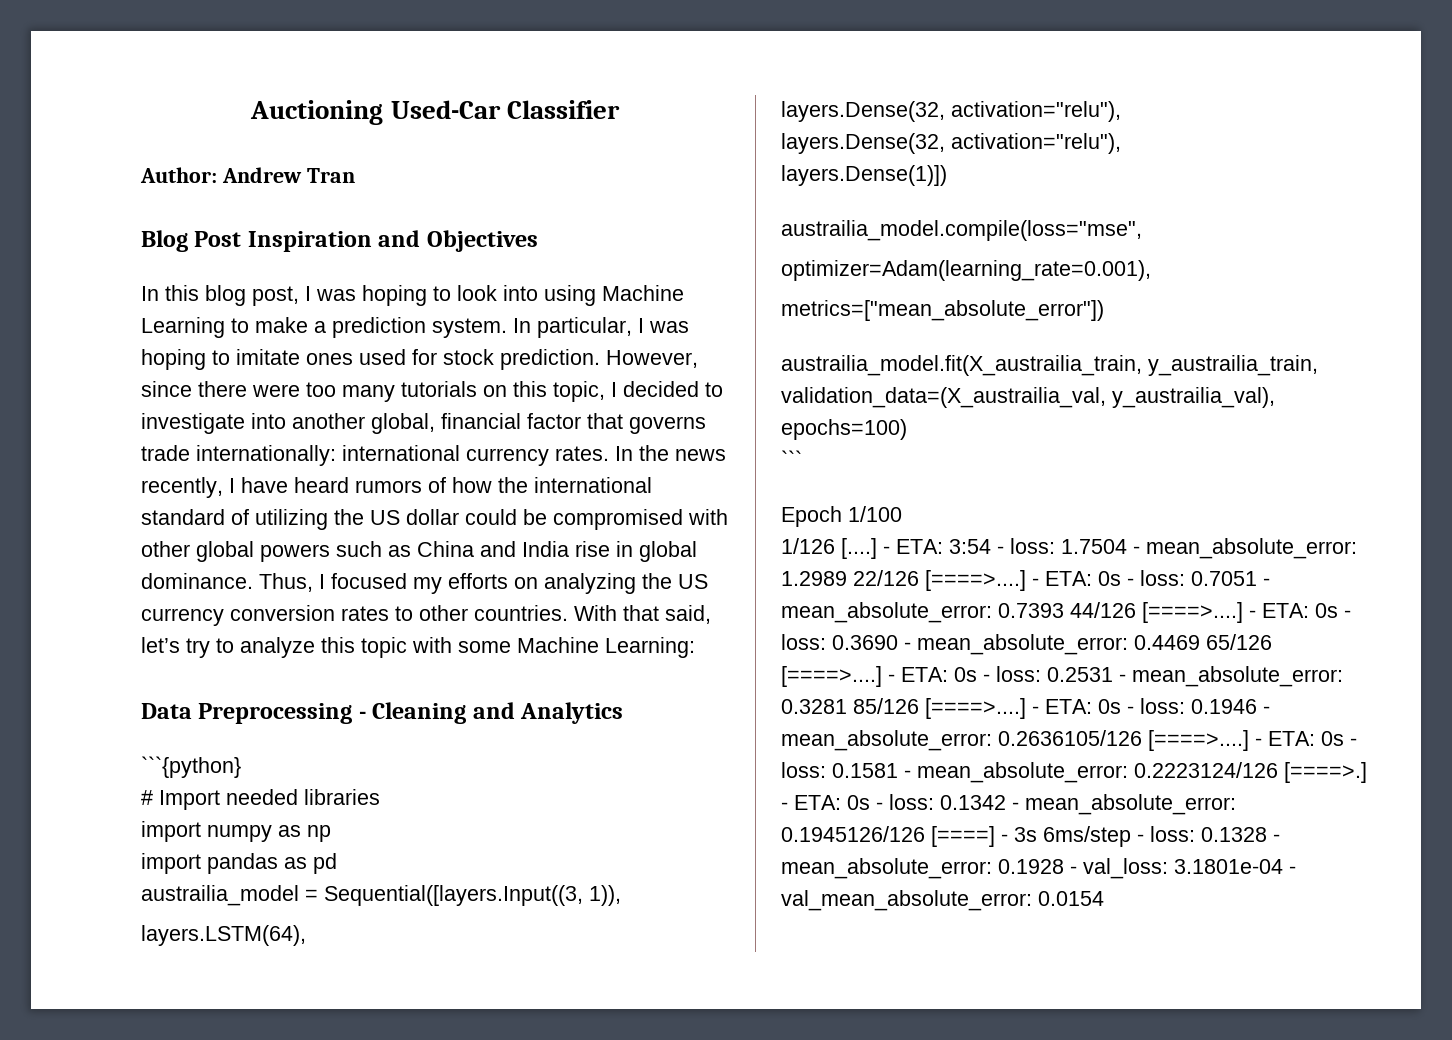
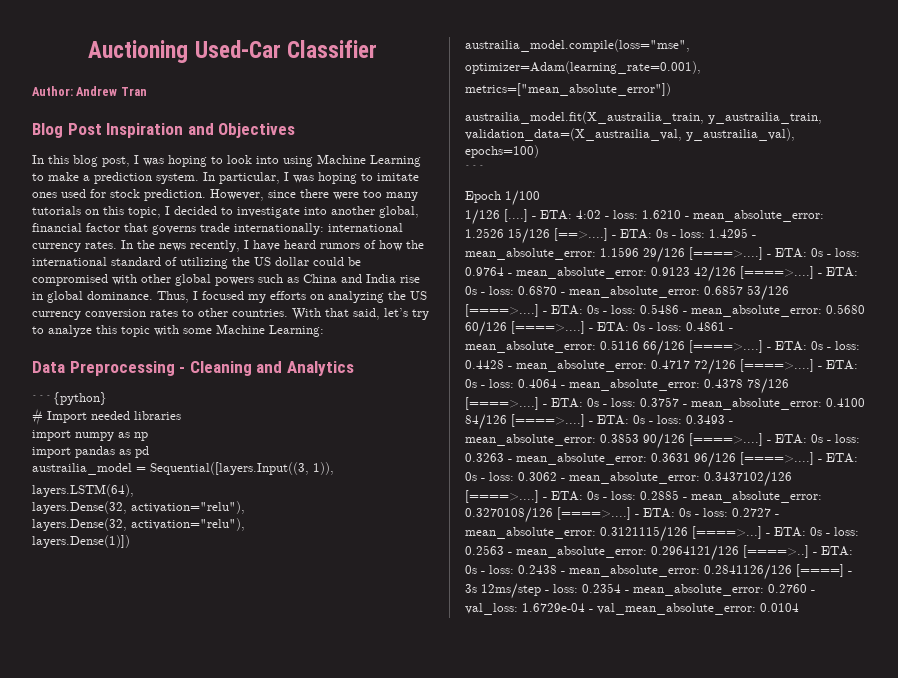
[949,538,1357,559] [781,570,1270,591] [781,602,1351,623] [781,634,1272,655] [781,666,1343,687] [781,698,1270,719] [781,730,1357,751] [781,762,1367,783] [781,794,1236,815] [781,826,925,842] 3:54 - loss: 1.7504 - mean_absolute_error: 1.2989 22/126 [====>....] - ETA: 0s - loss: 0.7051 - mean_absolute_error: 0.7393 44/126 [====>....] - ETA: 0s - loss: 0.3690 - mean_absolute_error: 0.4469 65/126 [====>....] - ETA: 0s - loss: 0.2531 - mean_absolute_error: 0.3281 85/126 [====>....] - ETA: 0s - loss: 0.1946 - mean_absolute_error: 0.2636105/126 [====>....] - ETA: 0s - loss: 0.1581 - mean_absolute_error: 0.2223124/126 [====>.] - ETA: 0s - loss: 0.1342 - mean_absolute_error: 0.1945126/126 -> [576,210,824,222] [465,228,756,244] [465,247,860,263] [465,266,858,282] [465,285,789,301] [465,304,865,317] [465,321,733,337] [465,340,860,356] [465,359,858,375] [465,378,789,394] [465,397,865,410] [465,414,733,430] [465,433,860,449] [465,452,858,468] [465,471,792,487] [465,490,822,503] [465,507,779,523] [465,526,859,542] [465,545,853,561] [465,564,792,580] 4:02 - loss: 1.6210 - mean_absolute_error: 1.2526 15/126 [==>....] - ETA: 0s - loss: 1.4295 - mean_absolute_error: 1.1596 29/126 [====>....] - ETA: 0s - loss: 0.9764 - mean_absolute_error: 0.9123 42/126 [====>....] - ETA: 0s - loss: 0.6870 - mean_absolute_error: 0.6857 53/126 [====>....] - ETA: 0s - loss: 0.5486 - mean_absolute_error: 0.5680 60/126 [====>....] - ETA: 0s - loss: 0.4861 - mean_absolute_error: 0.5116 66/126 [====>....] - ETA: 0s - loss: 0.4428 - mean_absolute_error: 0.4717 72/126 [====>....] - ETA: 0s - loss: 0.4064 - mean_absolute_error: 0.4378 78/126 [====>....] - ETA: 0s - loss: 0.3757 - mean_absolute_error: 0.4100 84/126 [====>....] - ETA: 0s - loss: 0.3493 - mean_absolute_error: 0.3853 90/126 [====>....] - ETA: 0s - loss: 0.3263 - mean_absolute_error: 0.3631 96/126 [====>....] - ETA: 0s - loss: 0.3062 - mean_absolute_error: 0.3437102/126 [====>....] - ETA: 0s - loss: 0.2885 - mean_absolute_error: 0.3270108/126 [====>....] - ETA: 0s - loss: 0.2727 - mean_absolute_error: 0.3121115/126 [====>...] - ETA: 0s - loss: 0.2563 - mean_absolute_error: 0.2964121/126 [====>..] - ETA: 0s - loss: 0.2438 - mean_absolute_error: 0.2841126/126
[1043,826,1280,847] [781,858,1064,879] 6ms/step - loss: 0.1328 - mean_absolute_error: 0.1928 -> [481,583,807,599] 12ms/step - loss: 0.2354 - mean_absolute_error: 0.2760
[1174,859,1283,874] 3.1801e-04 -> [522,603,585,612] 1.6729e-04
[1038,891,1104,906] 0.0154 -> [760,603,799,612] 0.0104

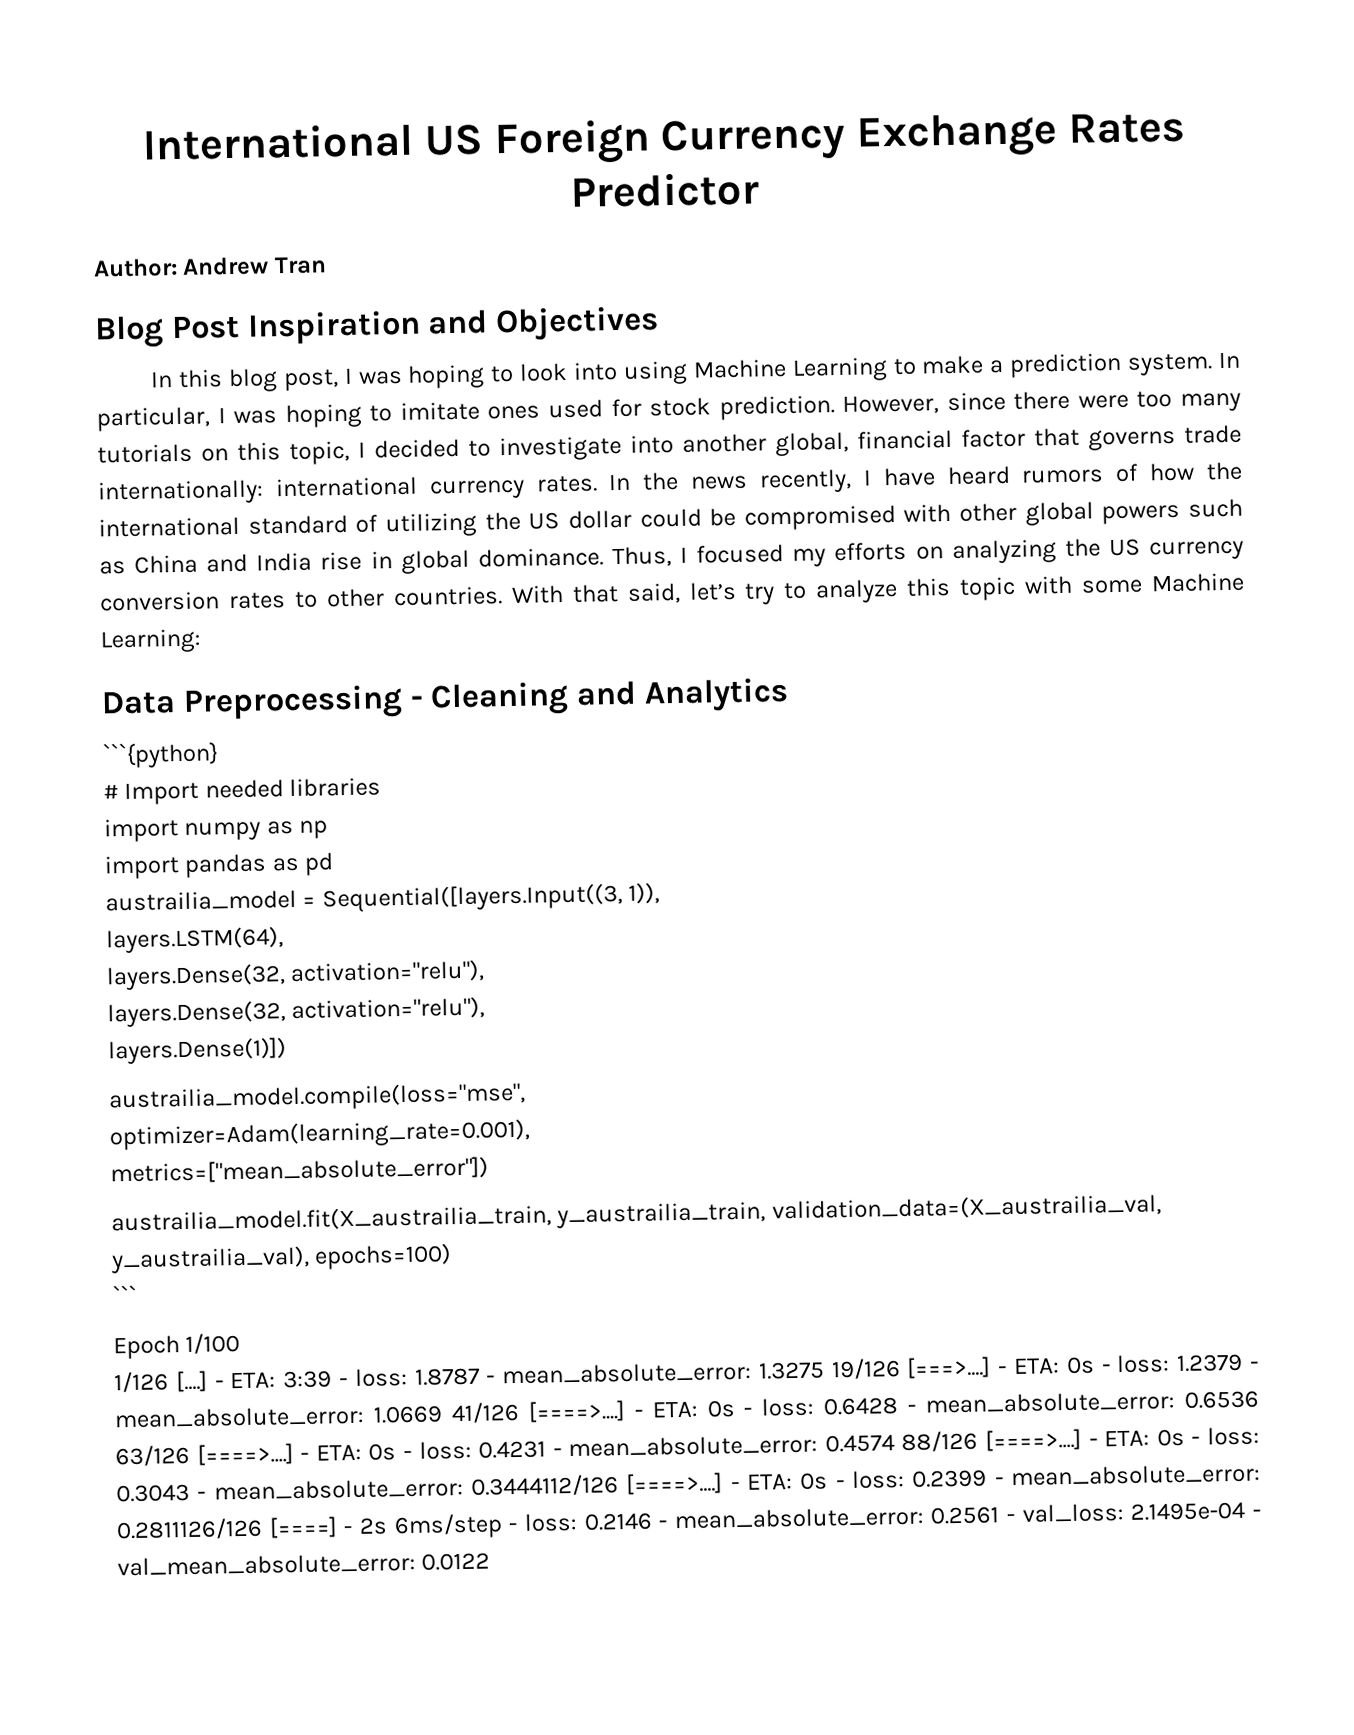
[88,40,377,63] Auctioning Used-Car Classifier -> [142,111,1185,165] [570,172,759,208] International US Foreign Currency Exchange Rates Predictor
[576,210,824,222] [465,228,756,244] [465,247,860,263] [465,266,858,282] [465,285,789,301] [465,304,865,317] [465,321,733,337] [465,340,860,356] [465,359,858,375] [465,378,789,394] [465,397,865,410] [465,414,733,430] [465,433,860,449] [465,452,858,468] [465,471,792,487] [465,490,822,503] [465,507,779,523] [465,526,859,542] [465,545,853,561] [465,564,852,580] [465,583,807,599] 4:02 - loss: 1.6210 - mean_absolute_error: 1.2526 15/126 [==>....] - ETA: 0s - loss: 1.4295 - mean_absolute_error: 1.1596 29/126 [====>....] - ETA: 0s - loss: 0.9764 - mean_absolute_error: 0.9123 42/126 [====>....] - ETA: 0s - loss: 0.6870 - mean_absolute_error: 0.6857 53/126 [====>....] - ETA: 0s - loss: 0.5486 - mean_absolute_error: 0.5680 60/126 [====>....] - ETA: 0s - loss: 0.4861 - mean_absolute_error: 0.5116 66/126 [====>....] - ETA: 0s - loss: 0.4428 - mean_absolute_error: 0.4717 72/126 [====>....] - ETA: 0s - loss: 0.4064 - mean_absolute_error: 0.4378 78/126 [====>....] - ETA: 0s - loss: 0.3757 - mean_absolute_error: 0.4100 84/126 [====>....] - ETA: 0s - loss: 0.3493 - mean_absolute_error: 0.3853 90/126 [====>....] - ETA: 0s - loss: 0.3263 - mean_absolute_error: 0.3631 96/126 [====>....] - ETA: 0s - loss: 0.3062 - mean_absolute_error: 0.3437102/126 [====>....] - ETA: 0s - loss: 0.2885 - mean_absolute_error: 0.3270108/126 [====>....] - ETA: 0s - loss: 0.2727 - mean_absolute_error: 0.3121115/126 [====>...] - ETA: 0s - loss: 0.2563 - mean_absolute_error: 0.2964121/126 [====>..] - ETA: 0s - loss: 0.2438 - mean_absolute_error: 0.2841126/126 [====] - 3s 12ms/step - loss: 0.2354 - mean_absolute_error: 0.2760 -> [283,1353,1259,1389] [114,1390,1259,1429] [115,1426,1260,1467] [116,1463,1262,1503] [116,1506,1000,1541] 3:39 - loss: 1.8787 - mean_absolute_error: 1.3275 19/126 [===>....] - ETA: 0s - loss: 1.2379 - mean_absolute_error: 1.0669 41/126 [====>....] - ETA: 0s - loss: 0.6428 - mean_absolute_error: 0.6536 63/126 [====>....] - ETA: 0s - loss: 0.4231 - mean_absolute_error: 0.4574 88/126 [====>....] - ETA: 0s - loss: 0.3043 - mean_absolute_error: 0.3444112/126 [====>....] - ETA: 0s - loss: 0.2399 - mean_absolute_error: 0.2811126/126 [====] - 2s 6ms/step - loss: 0.2146 - mean_absolute_error: 0.2561
[522,603,585,612] 1.6729e-04 -> [1130,1501,1246,1521] 2.1495e-04
[760,603,799,612] 0.0104 -> [421,1552,491,1571] 0.0122

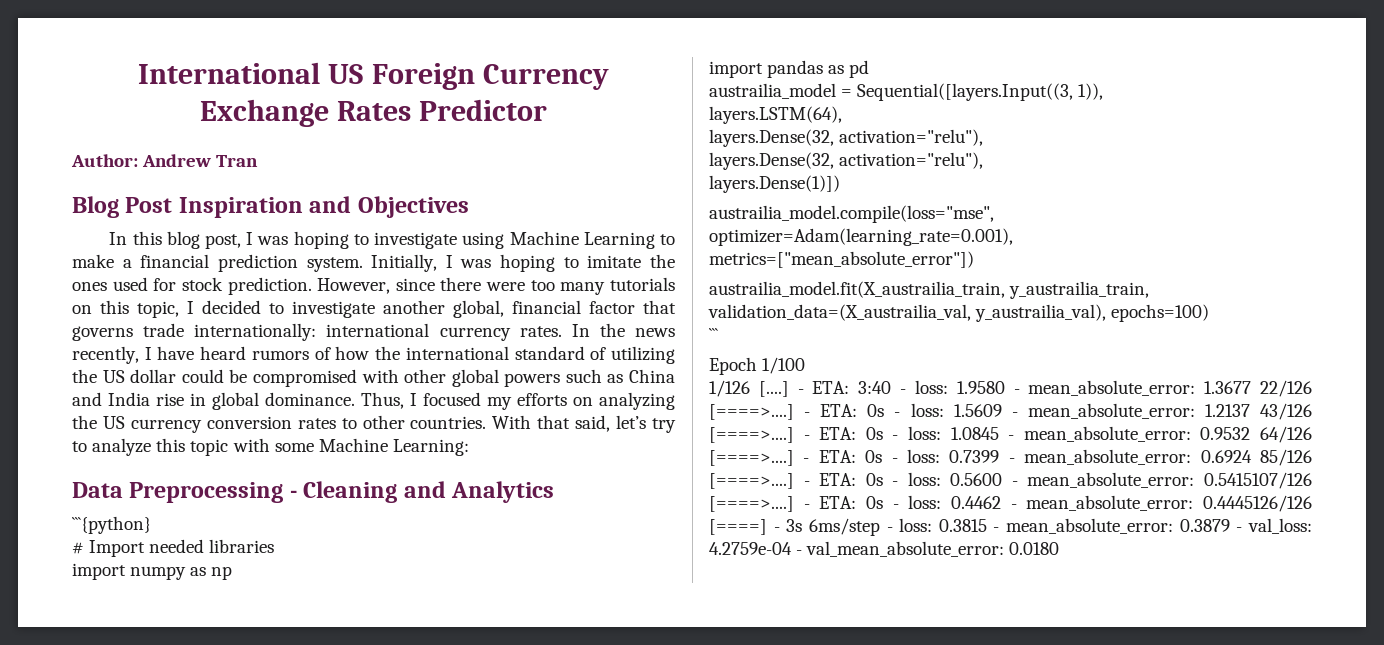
[519,361,619,382] look into -> [374,232,458,249] investigate
(1005, 366) none -> [140,254,210,268] financial
[1218,351,1241,369] [96,406,210,432] In particular, -> [371,254,438,272] Initially,
(480, 411) none -> [650,254,675,268] the
[630,434,674,454] into -> (375, 309) none
[283,1353,1259,1389] [114,1390,1259,1429] [115,1426,1260,1467] [116,1463,1262,1503] [116,1517,263,1541] 3:39 - loss: 1.8787 - mean_absolute_error: 1.3275 19/126 [===>....] - ETA: 0s - loss: 1.2379 - mean_absolute_error: 1.0669 41/126 [====>....] - ETA: 0s - loss: 0.6428 - mean_absolute_error: 0.6536 63/126 [====>....] - ETA: 0s - loss: 0.4231 - mean_absolute_error: 0.4574 88/126 [====>....] - ETA: 0s - loss: 0.3043 - mean_absolute_error: 0.3444112/126 [====>....] - ETA: 0s - loss: 0.2399 - mean_absolute_error: 0.2811126/126 -> [858,380,1312,397] [709,403,1312,420] [709,426,1312,443] [709,449,1312,466] [709,472,1312,489] [709,495,1312,512] 3:40 - loss: 1.9580 - mean_absolute_error: 1.3677 22/126 [====>....] - ETA: 0s - loss: 1.5609 - mean_absolute_error: 1.2137 43/126 [====>....] - ETA: 0s - loss: 1.0845 - mean_absolute_error: 0.9532 64/126 [====>....] - ETA: 0s - loss: 0.7399 - mean_absolute_error: 0.6924 85/126 [====>....] - ETA: 0s - loss: 0.5600 - mean_absolute_error: 0.5415107/126 [====>....] - ETA: 0s - loss: 0.4462 - mean_absolute_error: 0.4445126/126
[358,1517,388,1535] 2s -> [786,519,803,532] 3s
[583,1506,1000,1531] 0.2146 - mean_absolute_error: 0.2561 -> [938,518,1230,534] 0.3815 - mean_absolute_error: 0.3879
[1130,1501,1246,1521] 2.1495e-04 -> [709,542,792,555] 4.2759e-04
[421,1552,491,1571] 0.0122 -> [1009,542,1060,555] 0.0180

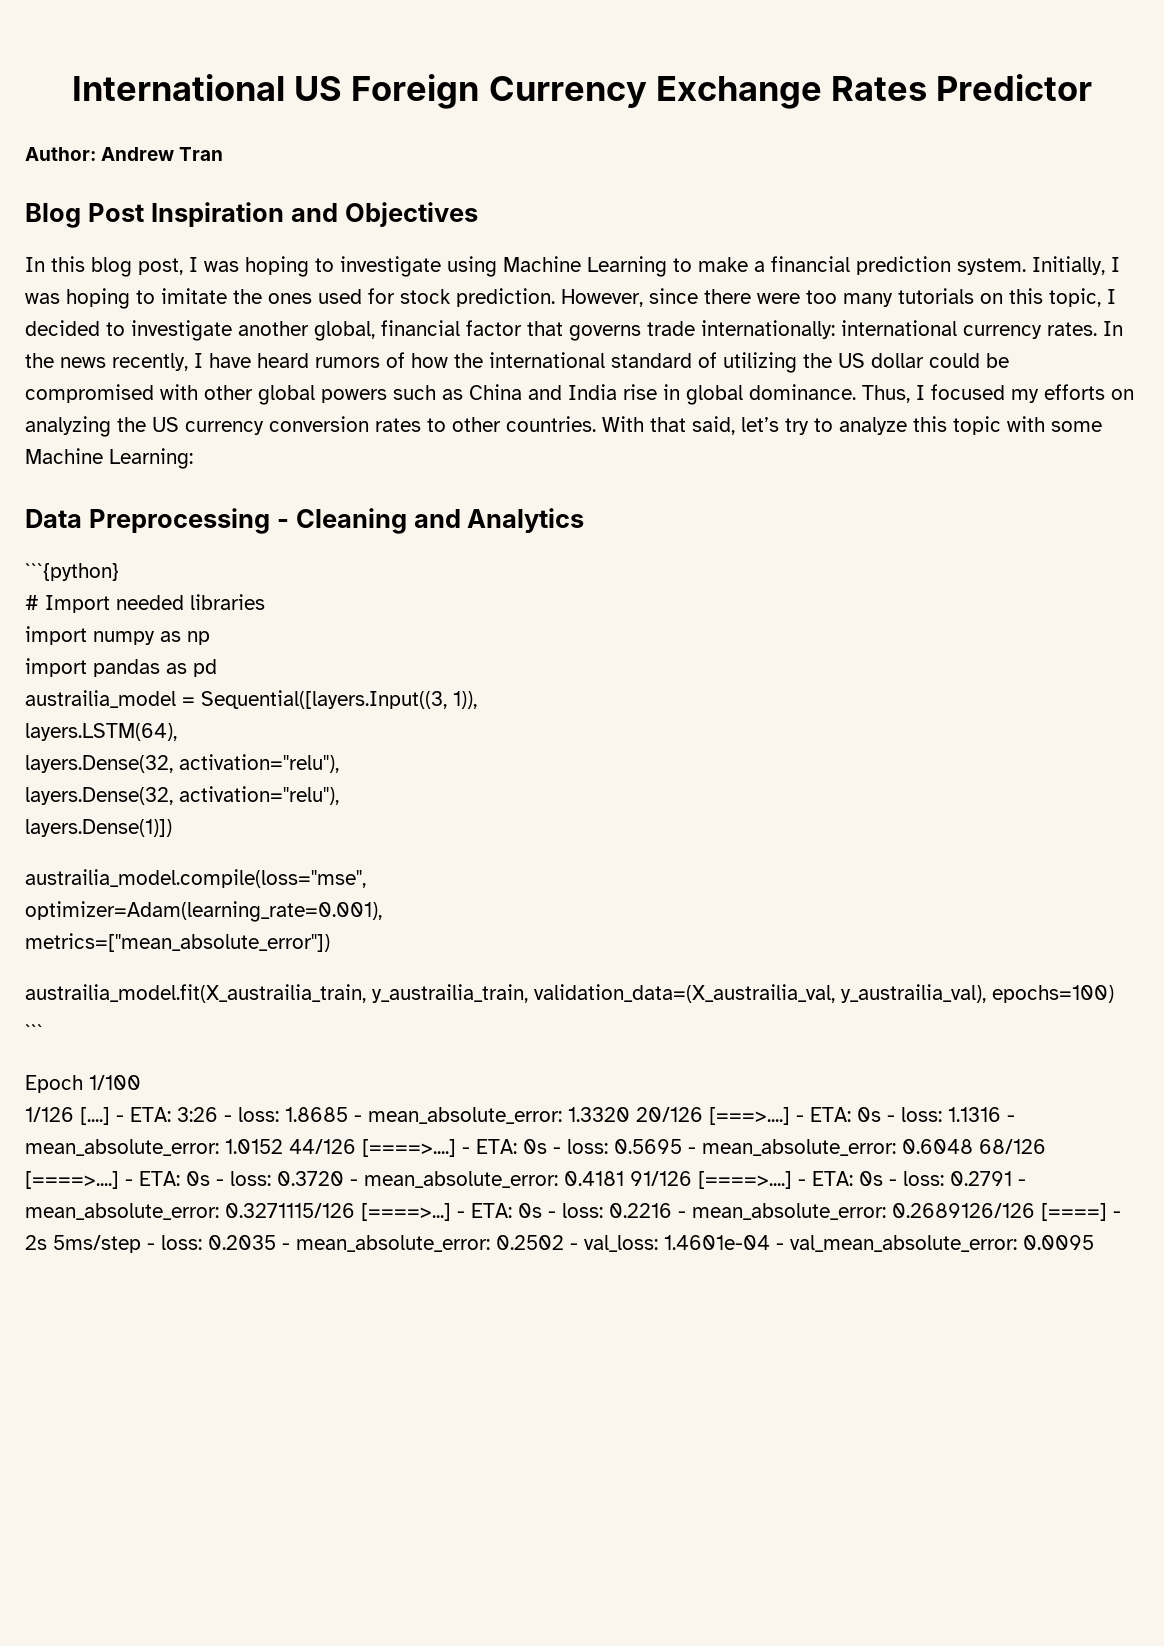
[858,380,1312,397] [709,403,1312,420] [709,426,1312,443] [709,449,1312,466] [709,472,1312,489] [709,495,1312,512] [709,518,1230,536] 3:40 - loss: 1.9580 - mean_absolute_error: 1.3677 22/126 [====>....] - ETA: 0s - loss: 1.5609 - mean_absolute_error: 1.2137 43/126 [====>....] - ETA: 0s - loss: 1.0845 - mean_absolute_error: 0.9532 64/126 [====>....] - ETA: 0s - loss: 0.7399 - mean_absolute_error: 0.6924 85/126 [====>....] - ETA: 0s - loss: 0.5600 - mean_absolute_error: 0.5415107/126 [====>....] - ETA: 0s - loss: 0.4462 - mean_absolute_error: 0.4445126/126 [====] - 3s 6ms/step - loss: 0.3815 - mean_absolute_error: 0.3879 -> [177,1107,1015,1125] [25,1139,1046,1157] [25,1171,1026,1189] [25,1203,1121,1221] [25,1235,564,1253] 3:26 - loss: 1.8685 - mean_absolute_error: 1.3320 20/126 [===>....] - ETA: 0s - loss: 1.1316 - mean_absolute_error: 1.0152 44/126 [====>....] - ETA: 0s - loss: 0.5695 - mean_absolute_error: 0.6048 68/126 [====>....] - ETA: 0s - loss: 0.3720 - mean_absolute_error: 0.4181 91/126 [====>....] - ETA: 0s - loss: 0.2791 - mean_absolute_error: 0.3271115/126 [====>...] - ETA: 0s - loss: 0.2216 - mean_absolute_error: 0.2689126/126 [====] - 2s 5ms/step - loss: 0.2035 - mean_absolute_error: 0.2502
[709,542,792,555] 4.2759e-04 -> [664,1235,770,1250] 1.4601e-04
[1009,542,1060,555] 0.0180 -> [1023,1235,1094,1250] 0.0095

